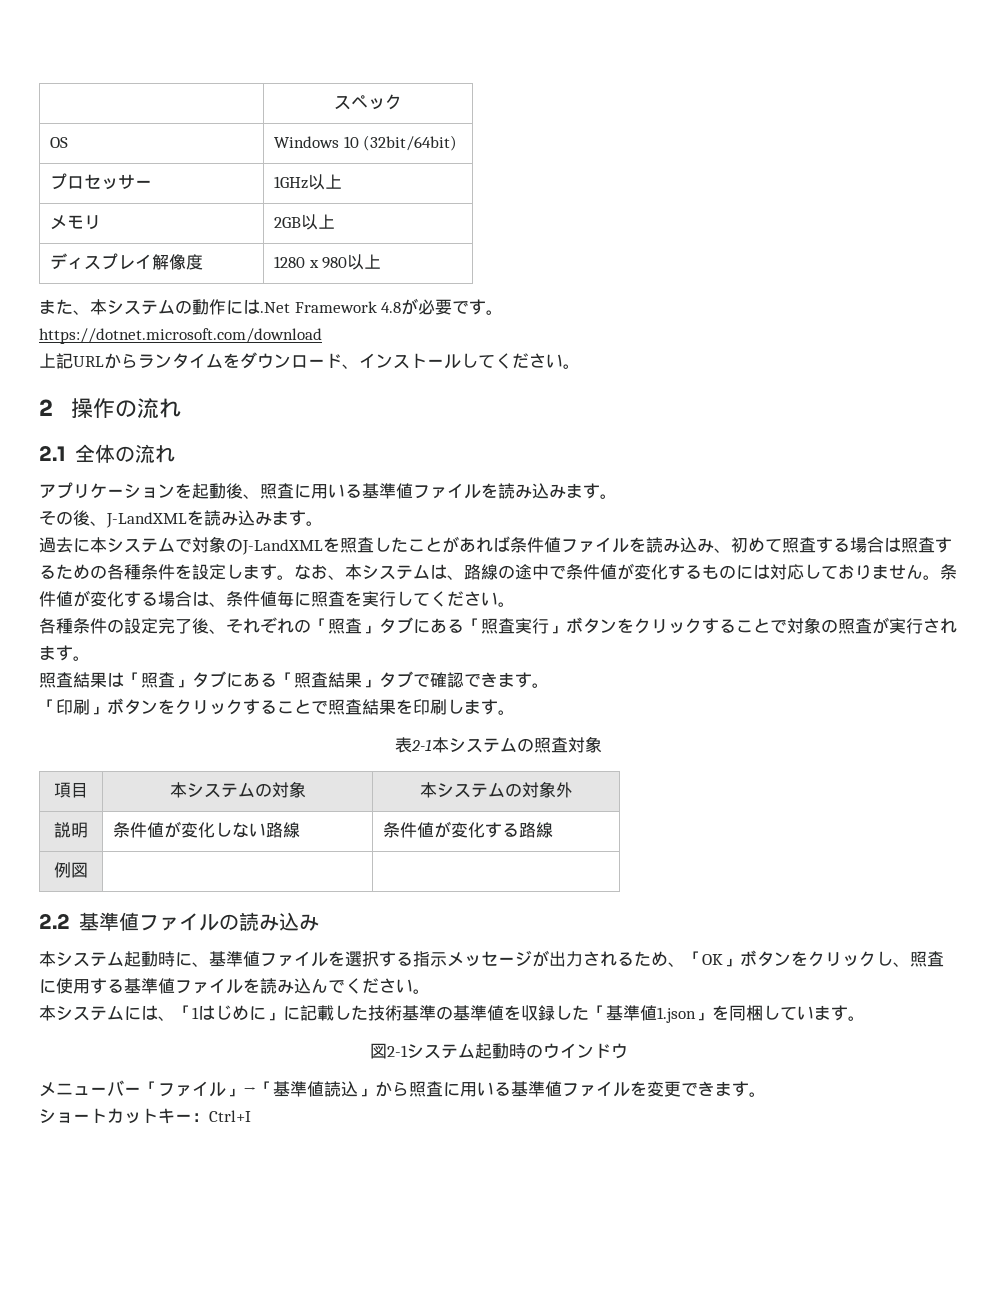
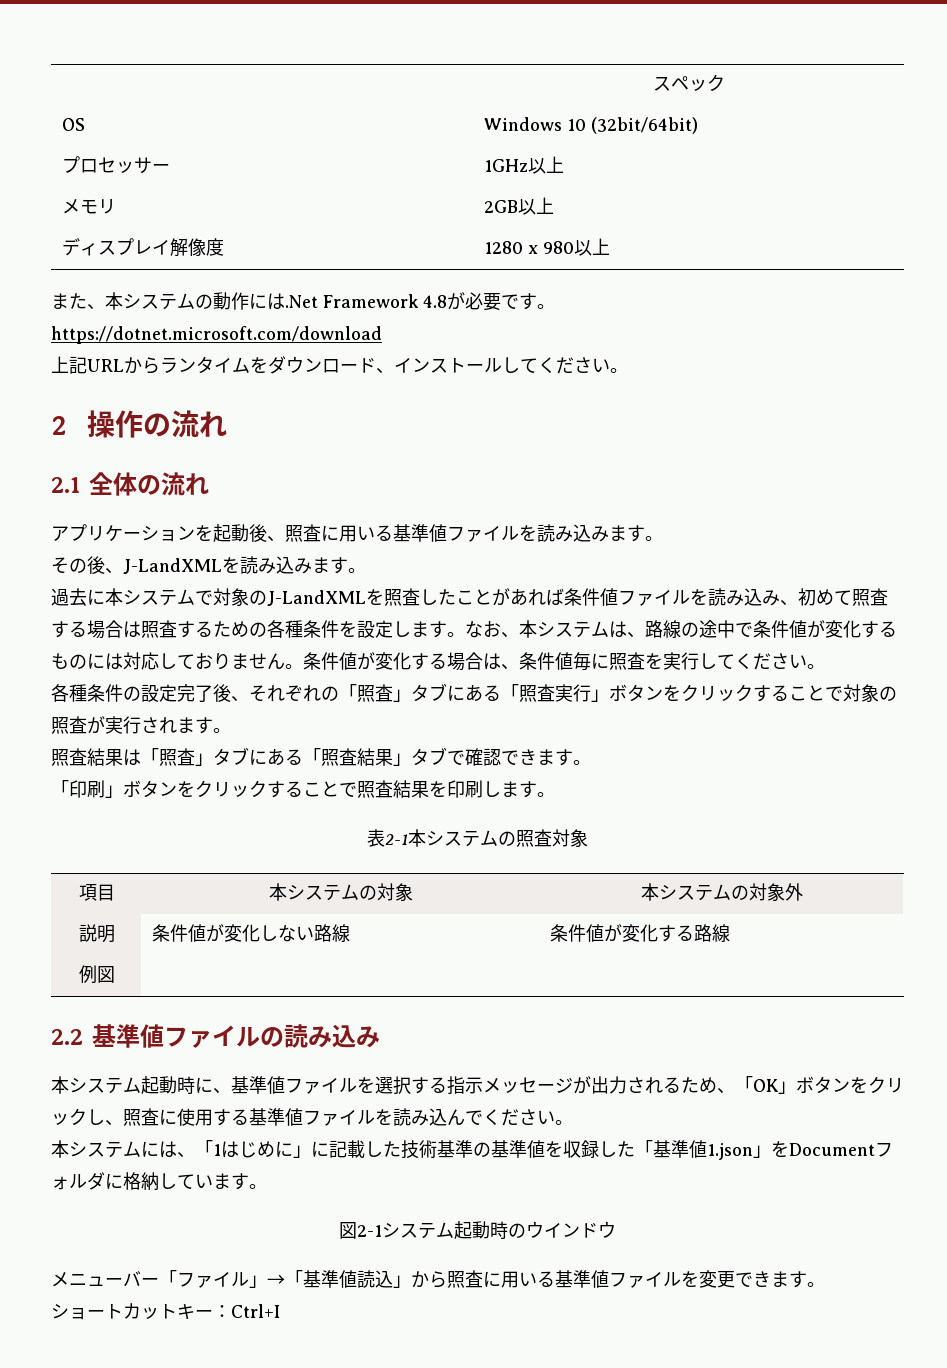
[729,1005,763,1021] 同梱 -> [789,1142,893,1157] [51,1172,159,1191] Documentフォルダに格納

